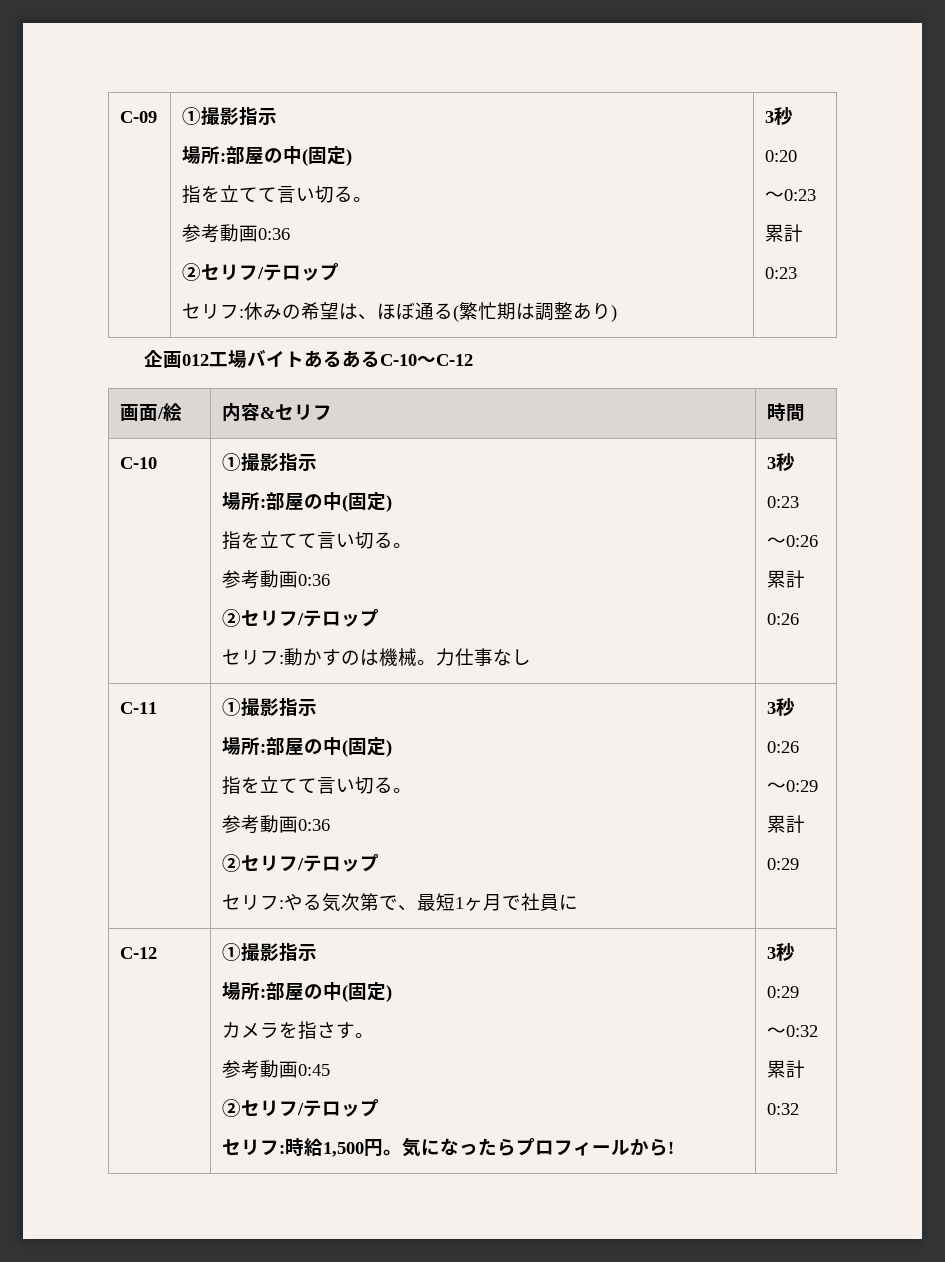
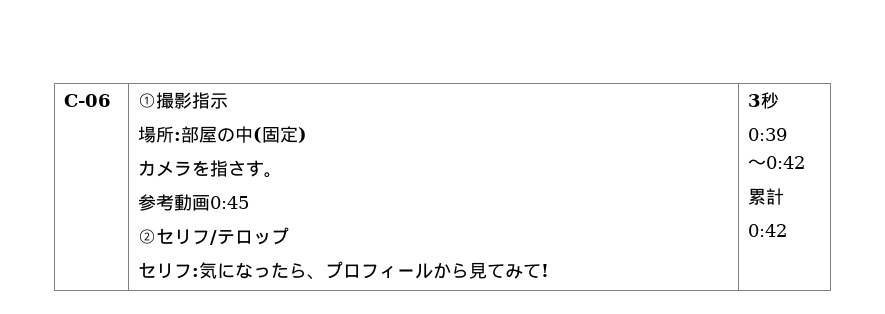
[120,111,158,123] [182,106,278,126] [182,146,353,166] [182,185,373,204] [182,224,291,243] [182,263,340,281] [182,302,618,322] [765,107,794,125] [765,150,798,162] [765,189,817,201] [765,224,804,242] [765,267,798,279] [143,350,473,368] [120,403,183,422] [222,403,333,422] [767,403,806,421] [120,457,158,469] [222,452,318,472] [222,492,393,512] [222,531,413,550] [222,570,331,589] [222,609,380,627] [222,648,532,666] [767,453,796,471] [767,496,800,508] [767,535,819,547] [767,570,806,588] [767,613,800,625] [120,702,158,714] [222,697,318,717] [222,737,393,757] [222,776,413,795] [222,815,331,834] [222,854,380,872] [222,893,579,912] [767,698,796,716] [767,741,800,753] [767,780,819,792] [767,815,806,833] [767,858,800,870] [120,947,158,959] C-09 | ①撮影指示 // 場所:部屋の中(固定) // 指を立てて言い切る。 // 参考動画0:36 // ②セリフ/テロップ // セリフ:休みの希望は、ほぼ通る(繁忙期は調整あり) | 3秒 // 0:20 // 〜0:23 // 累計 // 0:23 // 企画012工場バイトあるあるC-10〜C-12 // 画面/絵 | 内容&セリフ | 時間 // C-10 | ①撮影指示 // 場所:部屋の中(固定) // 指を立てて言い切る。 // 参考動画0:36 // ②セリフ/テロップ // セリフ:動かすのは機械。力仕事なし | 3秒 // 0:23 // 〜0:26 // 累計 // 0:26 // C-11 | ①撮影指示 // 場所:部屋の中(固定) // 指を立てて言い切る。 // 参考動画0:36 // ②セリフ/テロップ // セリフ:やる気次第で、最短1ヶ月で社員に | 3秒 // 0:26 // 〜0:29 // 累計 // 0:29 // C-12 -> [64,94,112,107] C-06
[285,1138,403,1157] 時給1,500円。 -> (200, 272) none
(517, 1147) none -> [307,274,326,280] 、
(669, 1147) none -> [469,262,542,279] 見てみて
[767,986,800,998] [767,1025,819,1037] [767,1060,806,1078] [767,1103,800,1115] 0:29 // 〜0:32 // 累計 // 0:32 -> [748,128,788,141] [748,156,806,169] [748,188,785,205] [748,224,788,237] 0:39 // 〜0:42 // 累計 // 0:42

